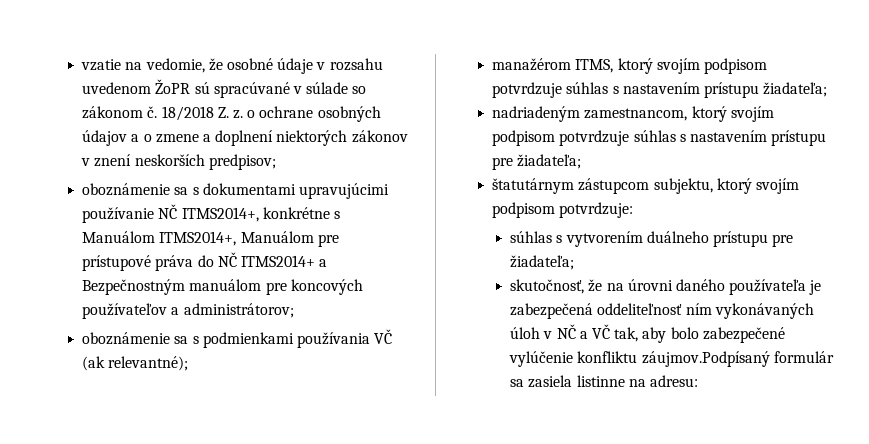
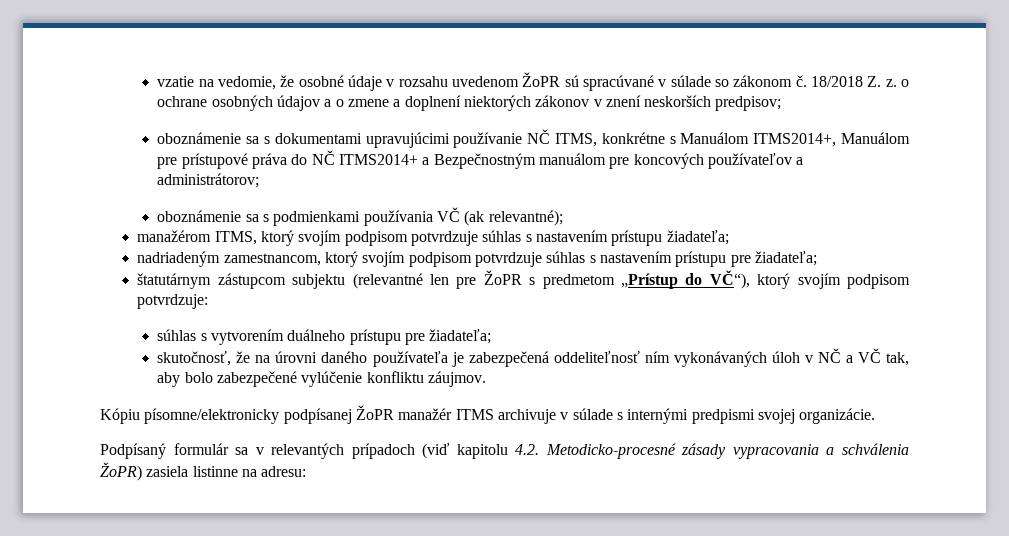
[181,207,259,222] ITMS2014+, -> [554,133,597,147] ITMS,
[653,178,713,194] subjektu, -> [292,270,750,289] subjektu (relevantné len pre ŽoPR s predmetom „Prístup do VČ“),
[641,351,834,367] [510,379,525,387] záujmov.Podpísaný formulár sa -> [427,371,486,387] [100,405,876,424] [100,443,910,459] [100,462,142,481] záujmov. // Kópiu písomne/elektronicky podpísanej ŽoPR manažér ITMS archivuje v súlade s internými predpismi svojej organizácie. // Podpísaný formulár sa v relevantých prípadoch (viď kapitolu 4.2. Metodicko-procesné zásady vypracovania a schválenia ŽoPR)

